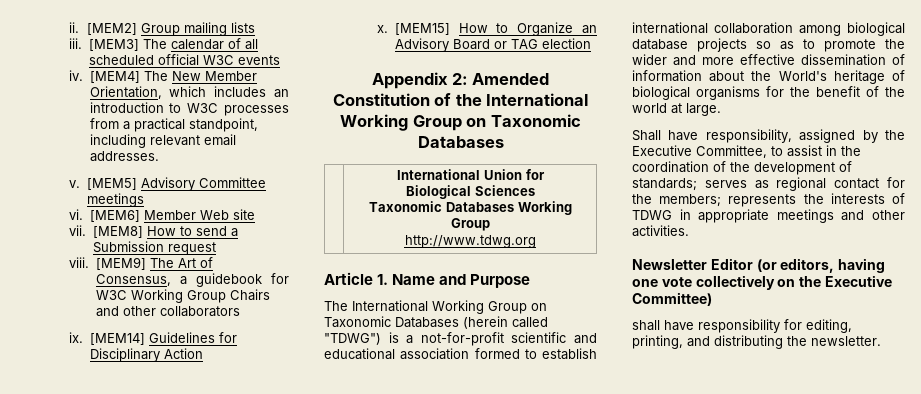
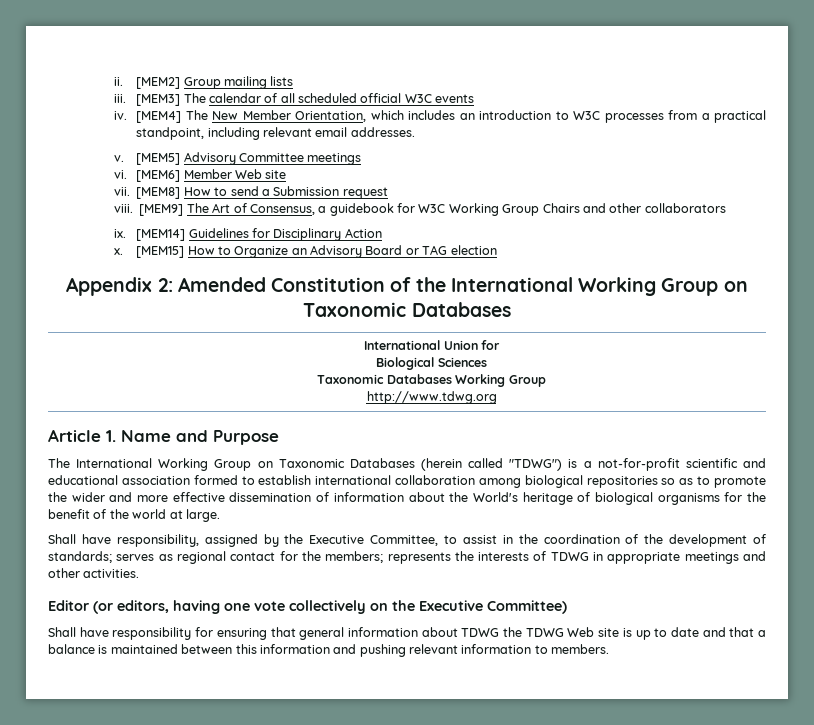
[632,38,747,52] database projects -> [586,476,658,488] repositories
[632,259,707,270] Newsletter -> (140, 573) none
[632,320,660,331] shall -> [48,627,76,637] Shall
[806,319,852,333] [632,335,881,349] editing, printing, and distributing the newsletter. -> [216,627,767,640] [48,644,610,657] ensuring that general information about TDWG the TDWG Web site is up to date and that a balance is maintained between this information and pushing relevant information to members.

